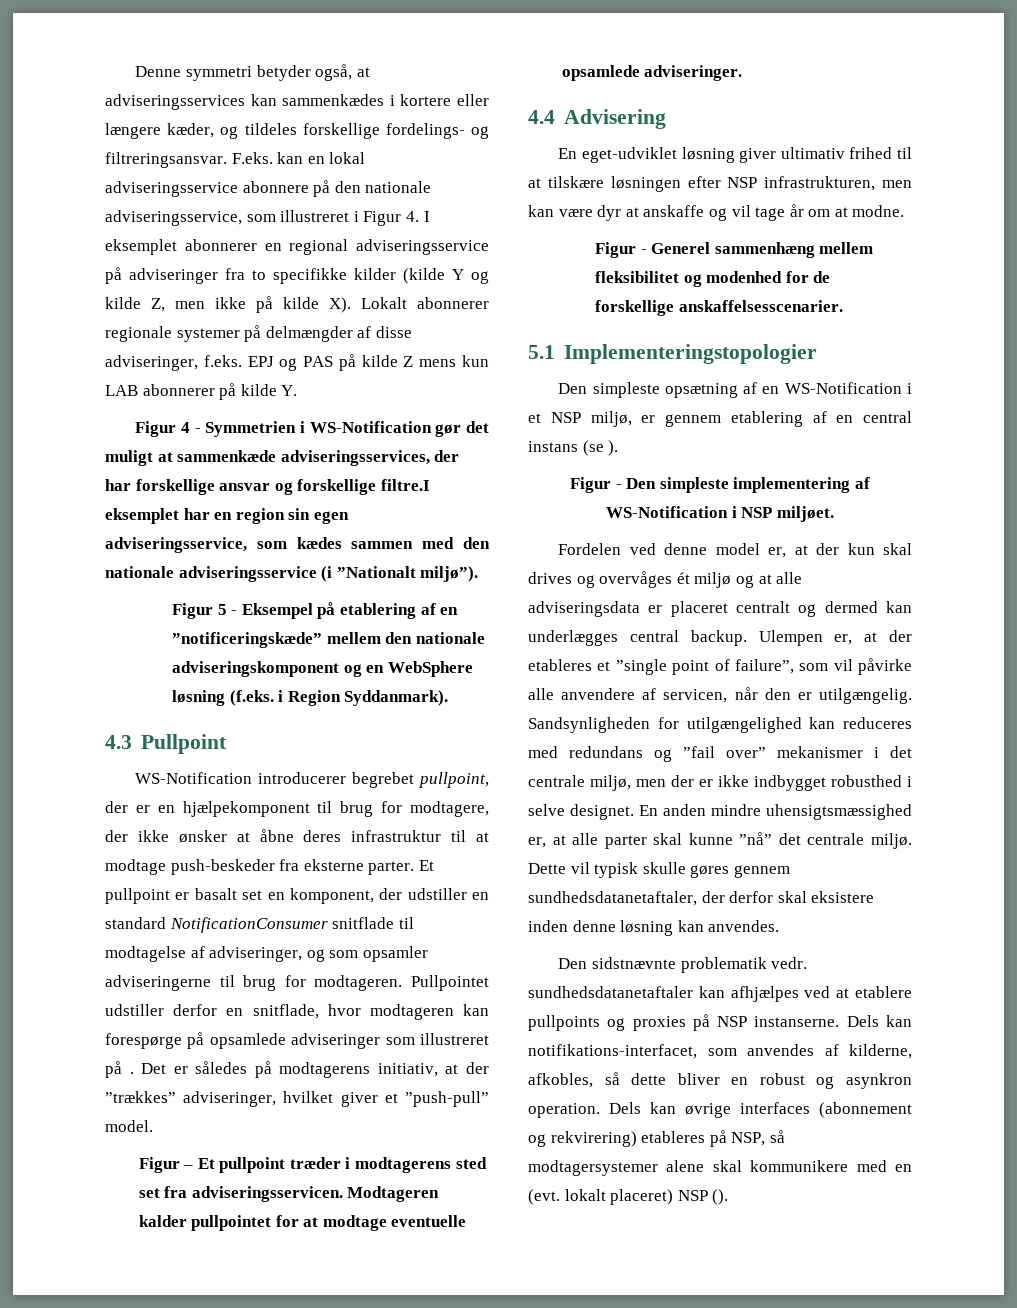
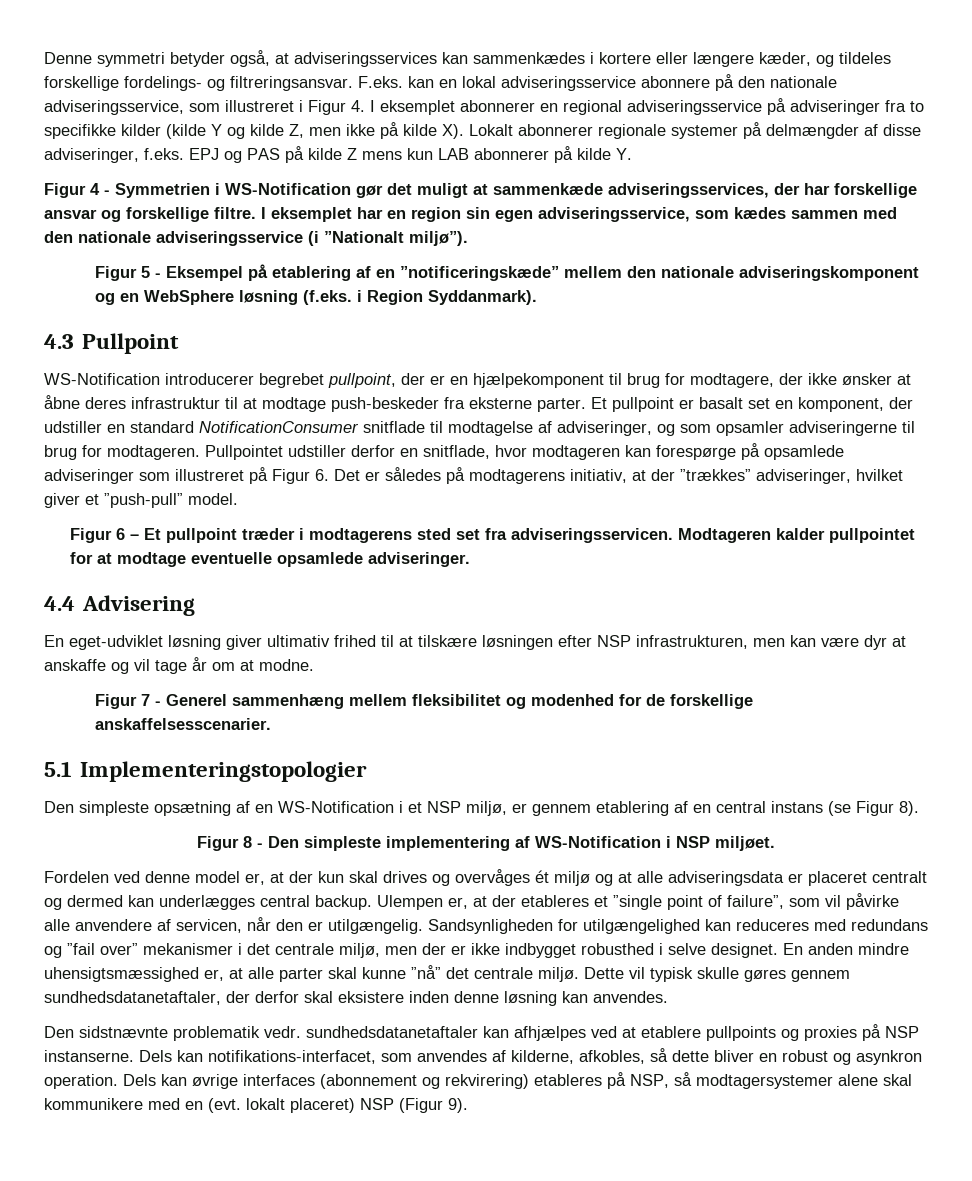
[380,479,430,491] filtre.I -> [214,207,266,219] filtre. I
[129,1072,134,1074] . -> [272,469,329,484] Figur 6.
(180, 1165) none -> [115,528,125,540] 6
(636, 250) none -> [141,694,151,706] 7
[608,440,619,456] [570,477,612,493] ). // Figur -> [856,801,919,816] [197,836,252,851] Figur 8). // Figur 8
[712,1189,729,1205] (). -> [399,1098,468,1113] (Figur 9).

